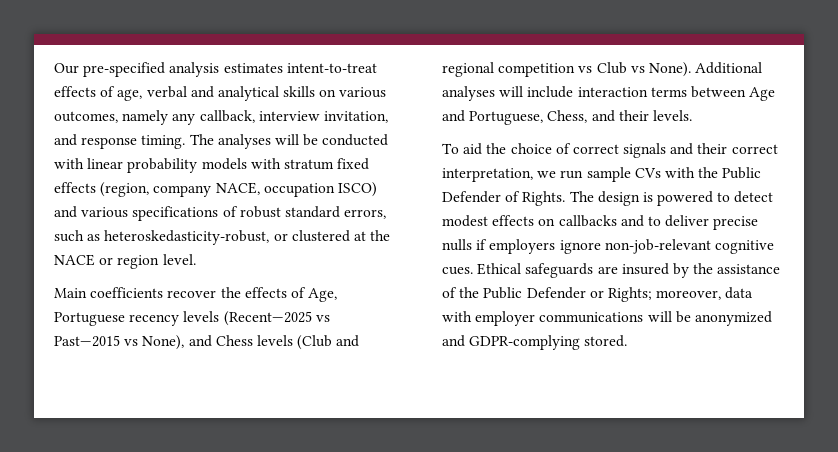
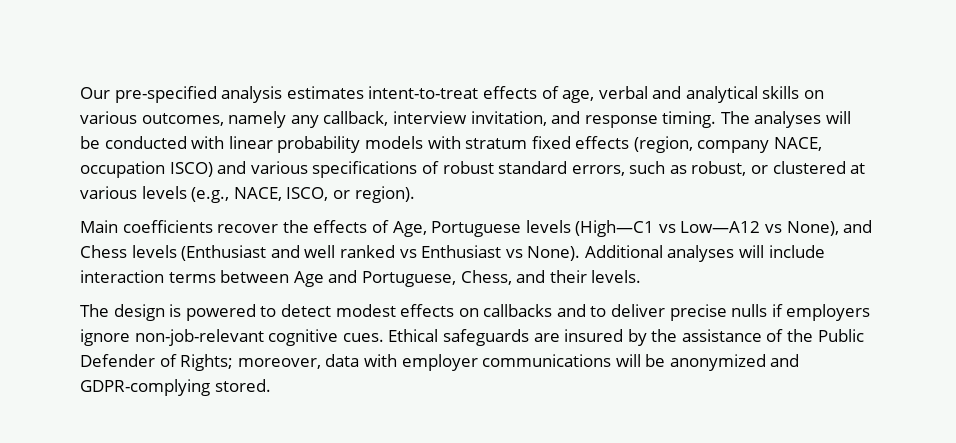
[104,230,270,245] heteroskedasticity-robust, -> [691,161,747,176] robust,
[370,230,391,241] [54,254,196,269] the NACE or region level. -> [80,186,415,203] various levels (e.g., NACE, ISCO, or region).
[129,311,330,326] [54,335,120,347] recency levels (Recent—2025 vs Past—2015 -> [525,220,761,237] levels (High—C1 vs Low—A12
[297,335,360,350] [442,62,627,77] (Club and regional competition vs Club -> [181,245,502,261] (Enthusiast and well ranked vs Enthusiast
[442,143,778,158] [442,167,762,182] [442,191,566,206] To aid the choice of correct signals and their correct interpretation, we run sample CVs with the Public Defender of Rights. -> (642, 276) none
[589,290,604,298] or -> [159,354,177,367] of

